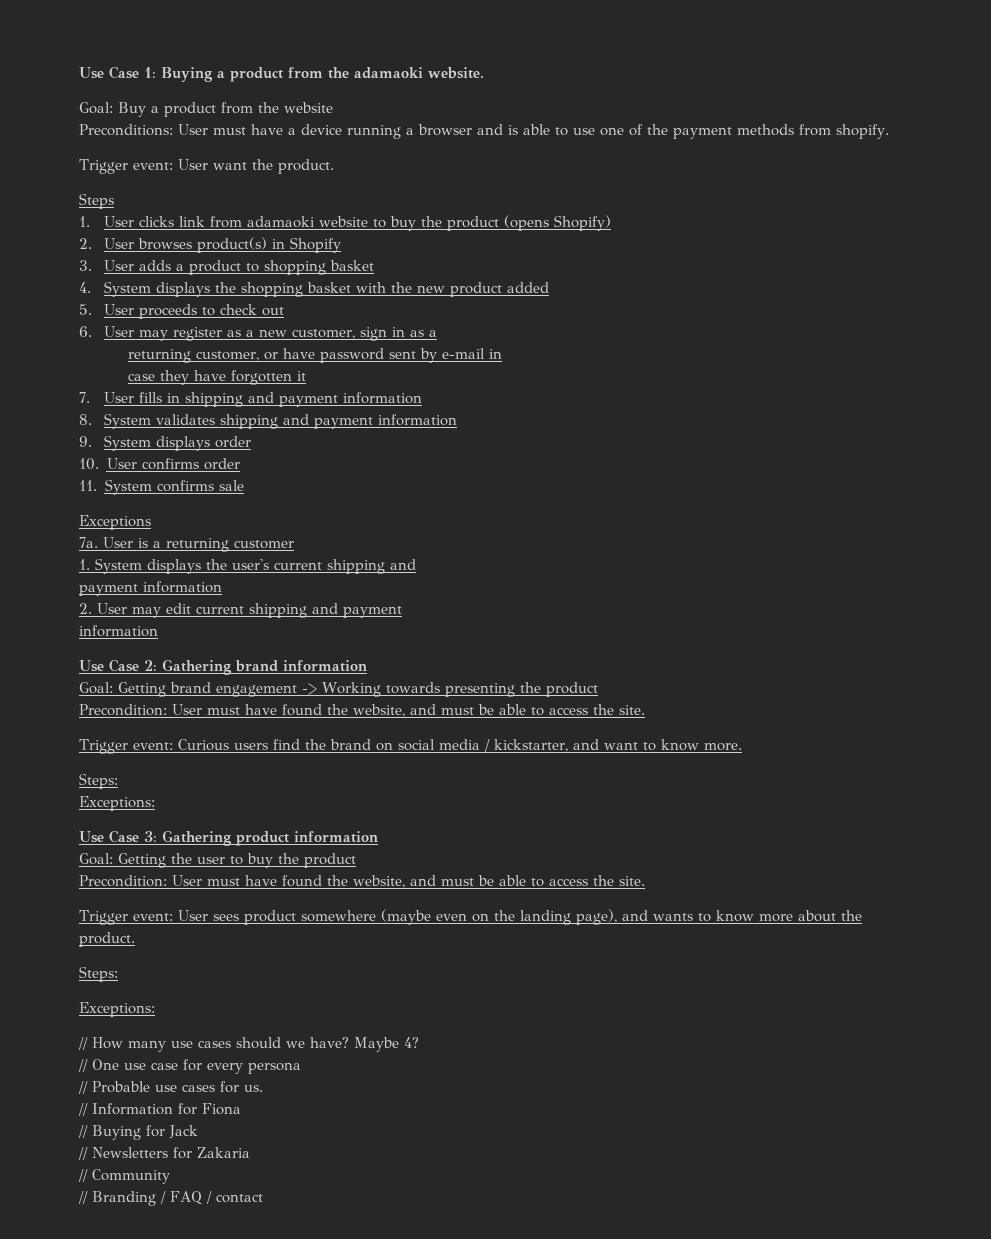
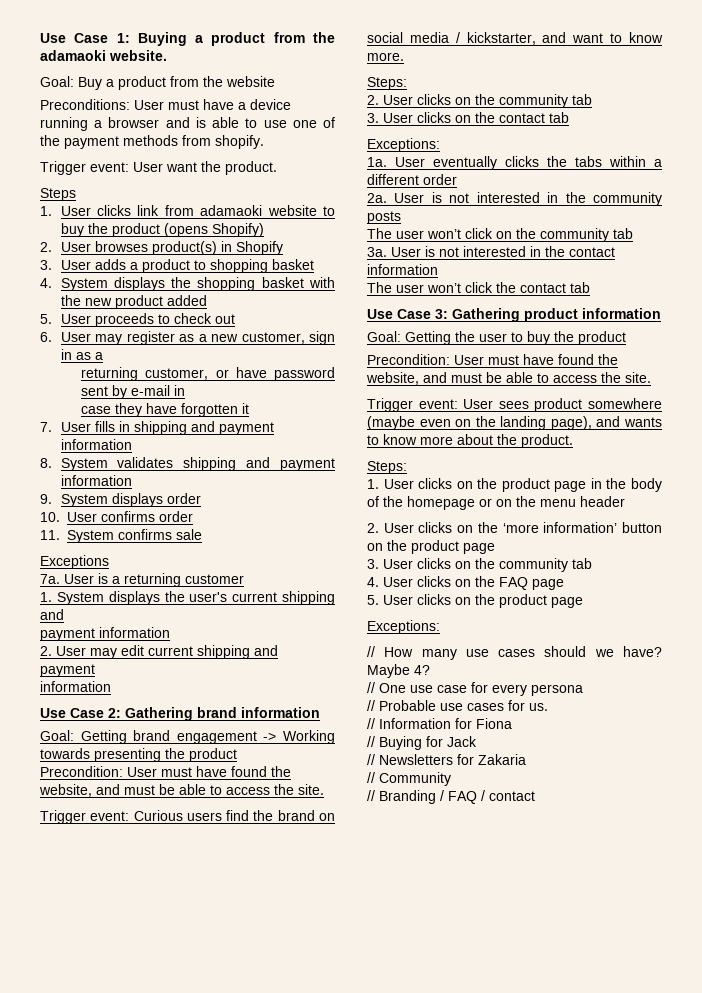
[79,796,155,811] Exceptions: -> [367,94,592,108] [367,112,569,123] [367,138,440,152] [367,156,662,170] [367,174,457,185] [367,192,662,206] [367,211,401,224] [367,228,633,242] [367,246,615,257] [367,264,438,275] [367,282,590,293] 2. User clicks on the community tab // 3. User clicks on the contact tab // Exceptions: // 1a. User eventually clicks the tabs within a different order // 2a. User is not interested in the community posts // The user won’t click on the community tab // 3a. User is not interested in the contact information // The user won’t click the contact tab
(118, 974) none -> [367,478,662,492] [367,496,625,510] [367,522,662,533] [367,540,495,554] [367,558,592,572] [367,576,564,590] [367,594,583,608] // 1. User clicks on the product page in the body of the homepage or on the menu header // 2. User clicks on the ‘more information’ button on the product page // 3. User clicks on the community tab // 4. User clicks on the FAQ page // 5. User clicks on the product page

